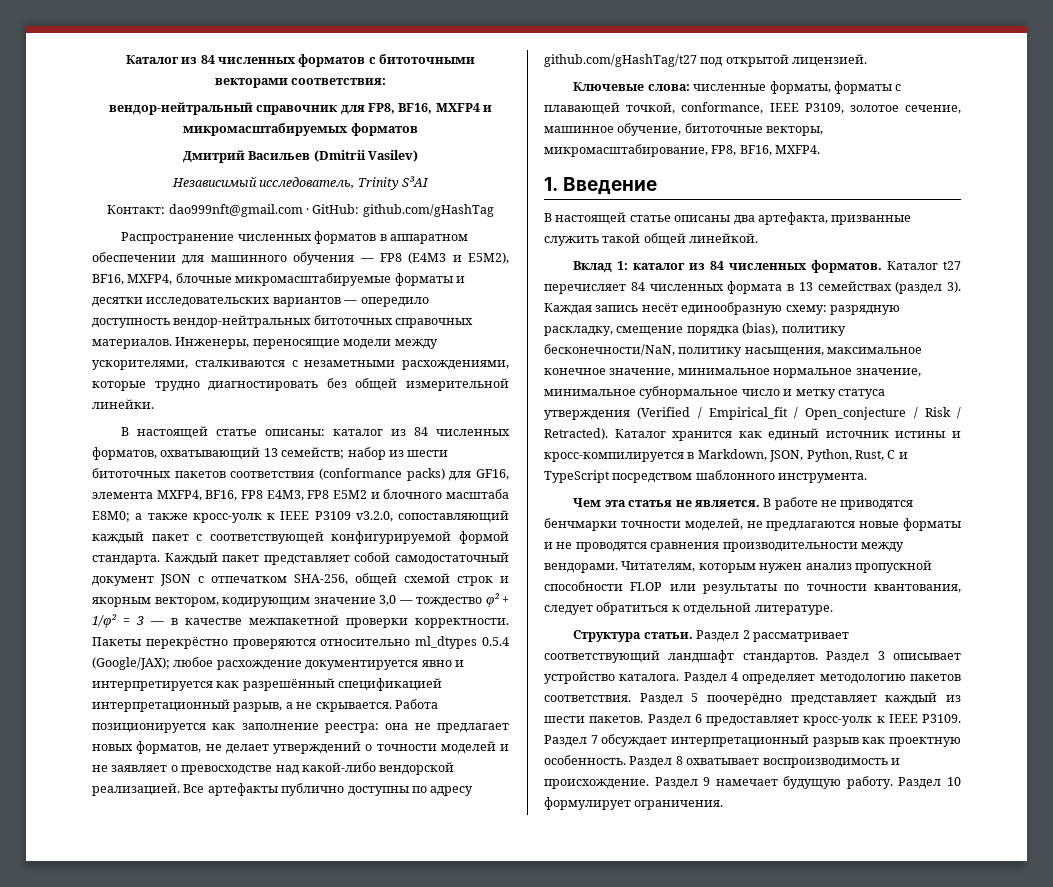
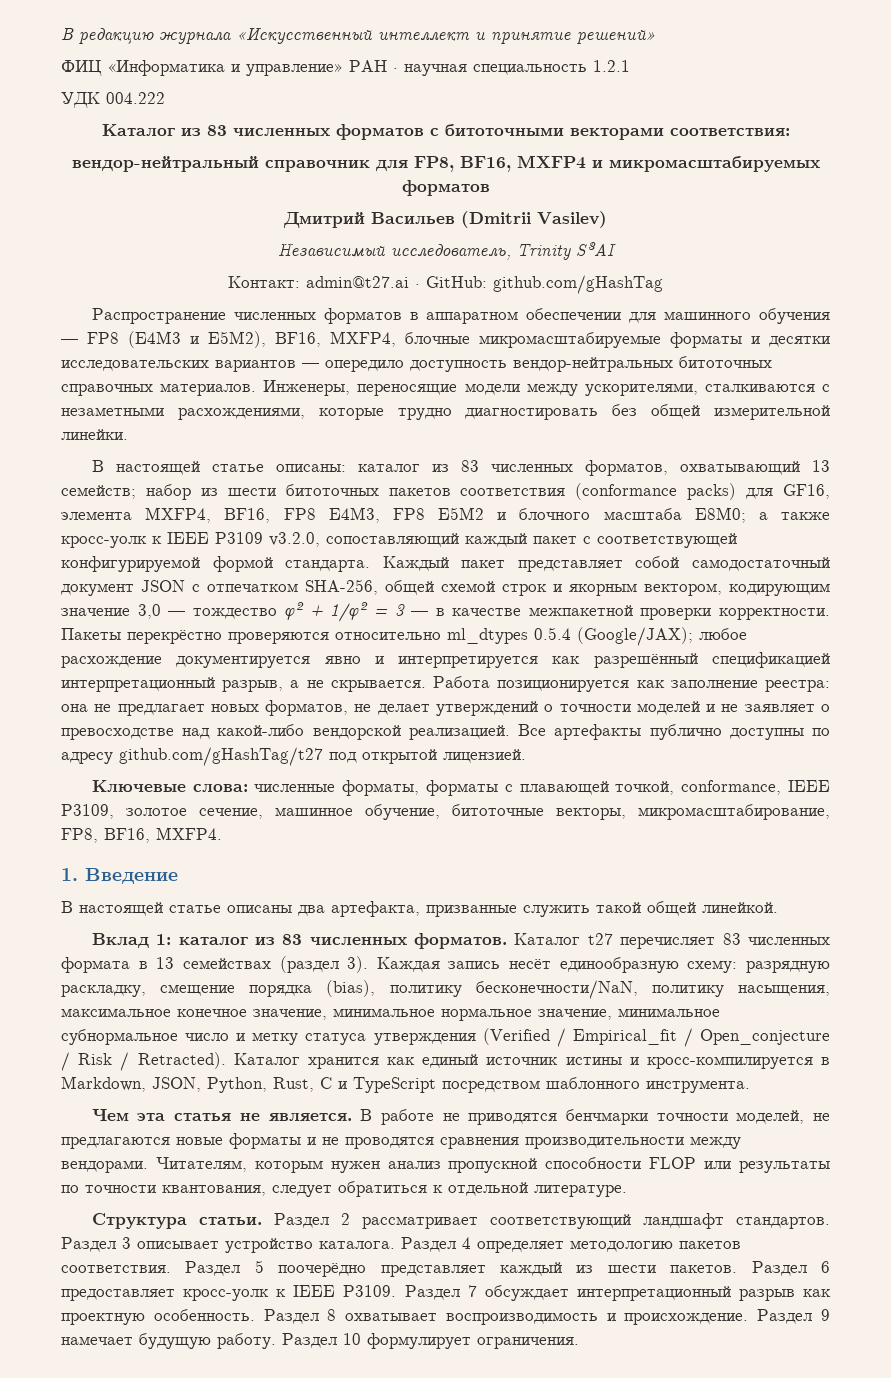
(125, 59) none -> [61,28,656,45] [61,60,630,76] [61,92,165,108] В редакцию журнала «Искусственный интеллект и принятие решений» // ФИЦ «Информатика и управление» РАН · научная специальность 1.2.1 // УДК 004.222 //
[200,55,215,64] 84 -> [206,125,227,136] 83
[168,204,303,217] dao999nft@gmail.com -> [306,276,409,288] admin@t27.ai
[414,427,429,436] 84 -> [460,460,479,472] 83
[710,261,725,270] 84 -> [282,934,303,945] 83
[630,282,645,291] 84 -> [722,933,741,945] 83

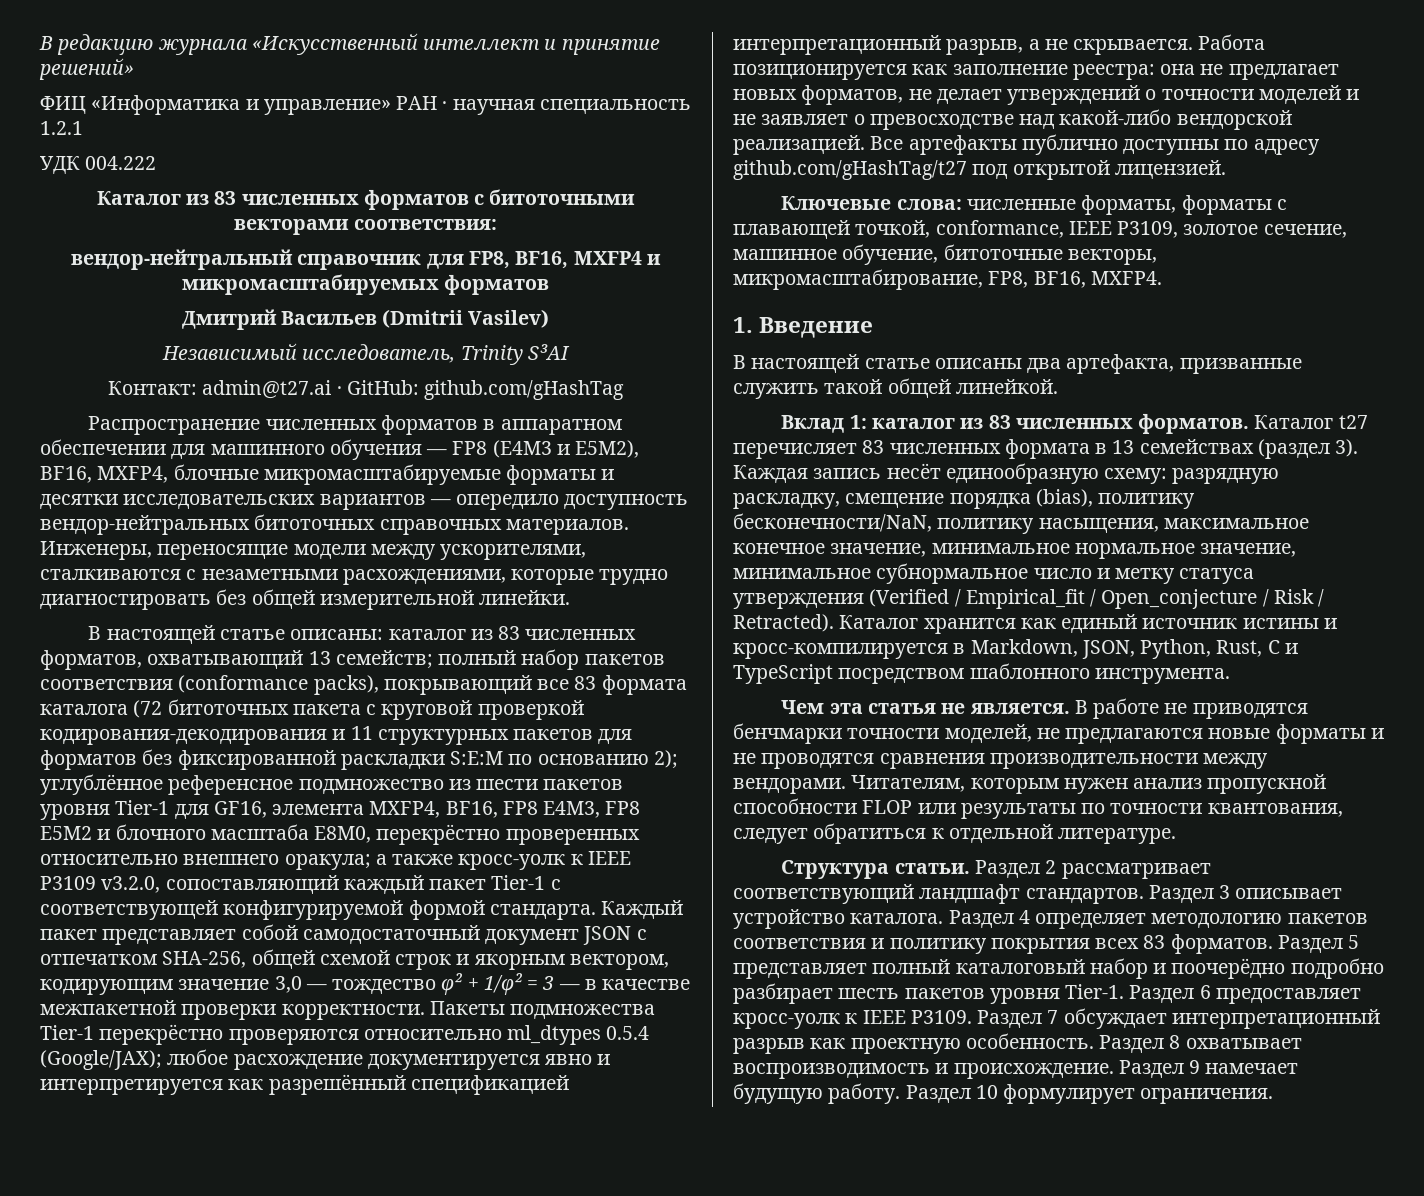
[145,483,737,500] набор из шести битоточных пакетов соответствия (conformance packs) -> [438,649,665,670] [40,675,687,695] [40,699,584,720] [40,726,633,745] [40,749,678,770] [40,774,624,795] [40,800,170,820] полный набор пакетов соответствия (conformance packs), покрывающий все 83 формата каталога (72 битоточных пакета с круговой проверкой кодирования-декодирования и 11 структурных пакетов для форматов без фиксированной раскладки S:E:M по основанию 2); углублённое референсное подмножество из шести пакетов уровня Tier-1
[694,507,746,523] E8M0; -> [314,824,640,845] [40,854,371,870] E8M0, перекрёстно проверенных относительно внешнего оракула;
(577, 540) none -> [491,875,546,890] Tier-1
(121, 634) none -> [510,1004,656,1019] [40,1025,94,1040] подмножества Tier-1
[61,1260,738,1277] соответствия. Раздел 5 поочерёдно представляет каждый из шести пакетов. -> [733,934,1360,954] [733,958,1384,979] [733,983,1125,1004] соответствия и политику покрытия всех 83 форматов. Раздел 5 представляет полный каталоговый набор и поочерёдно подробно разбирает шесть пакетов уровня Tier-1.

